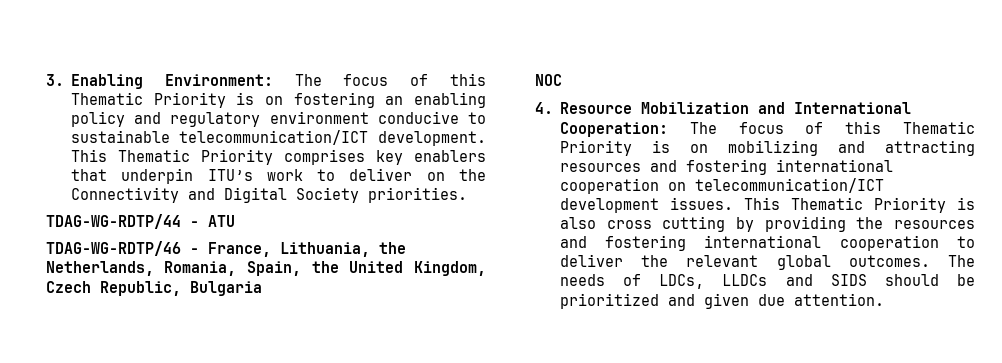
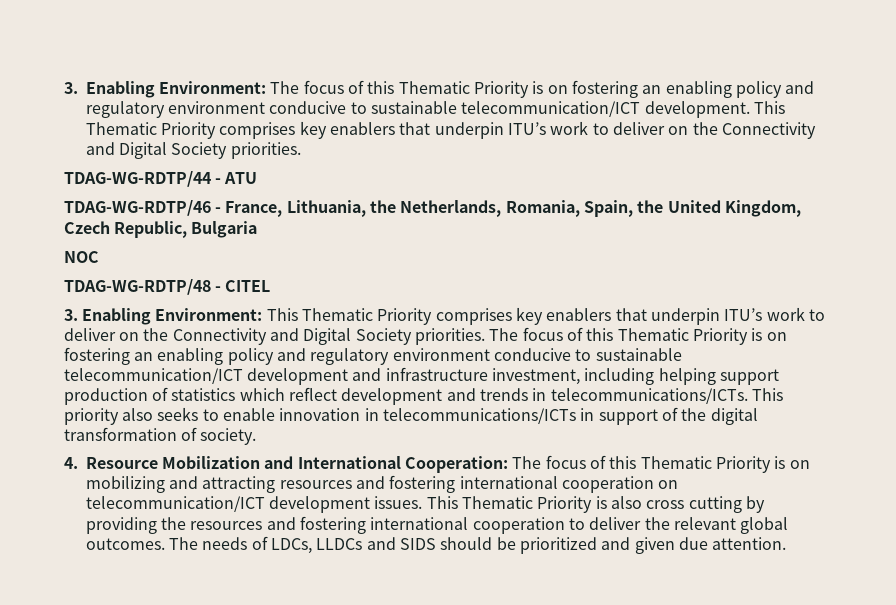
(562, 80) none -> [63,279,271,295] [63,307,826,325] [63,327,787,345] [63,347,682,365] [63,367,780,385] [63,387,784,405] [63,407,758,425] [63,427,257,445] // TDAG-WG-RDTP/48 - CITEL // 3. Enabling Environment: This Thematic Priority comprises key enablers that underpin ITU’s work to deliver on the Connectivity and Digital Society priorities. The focus of this Thematic Priority is on fostering an enabling policy and regulatory environment conducive to sustainable telecommunication/ICT development and infrastructure investment, including helping support production of statistics which reflect development and trends in telecommunications/ICTs. This priority also seeks to enable innovation in telecommunications/ICTs in support of the digital transformation of society.

